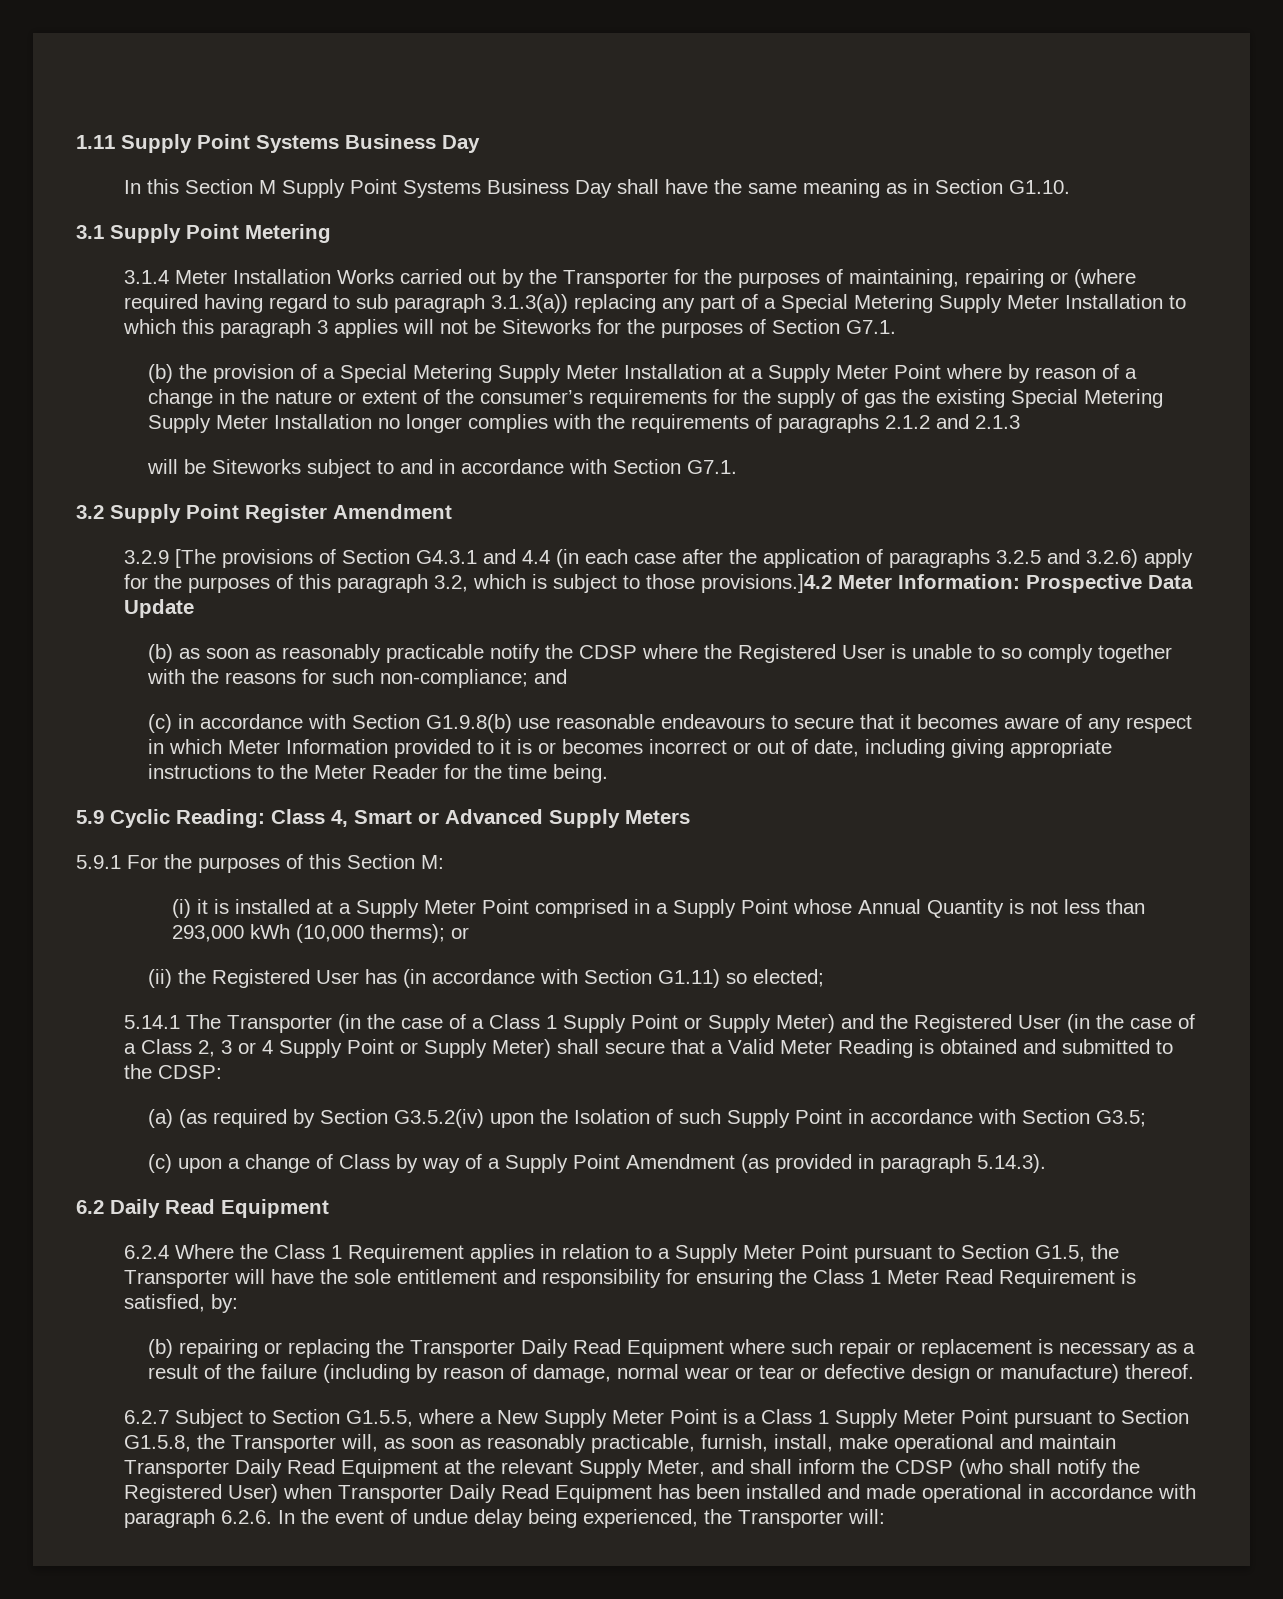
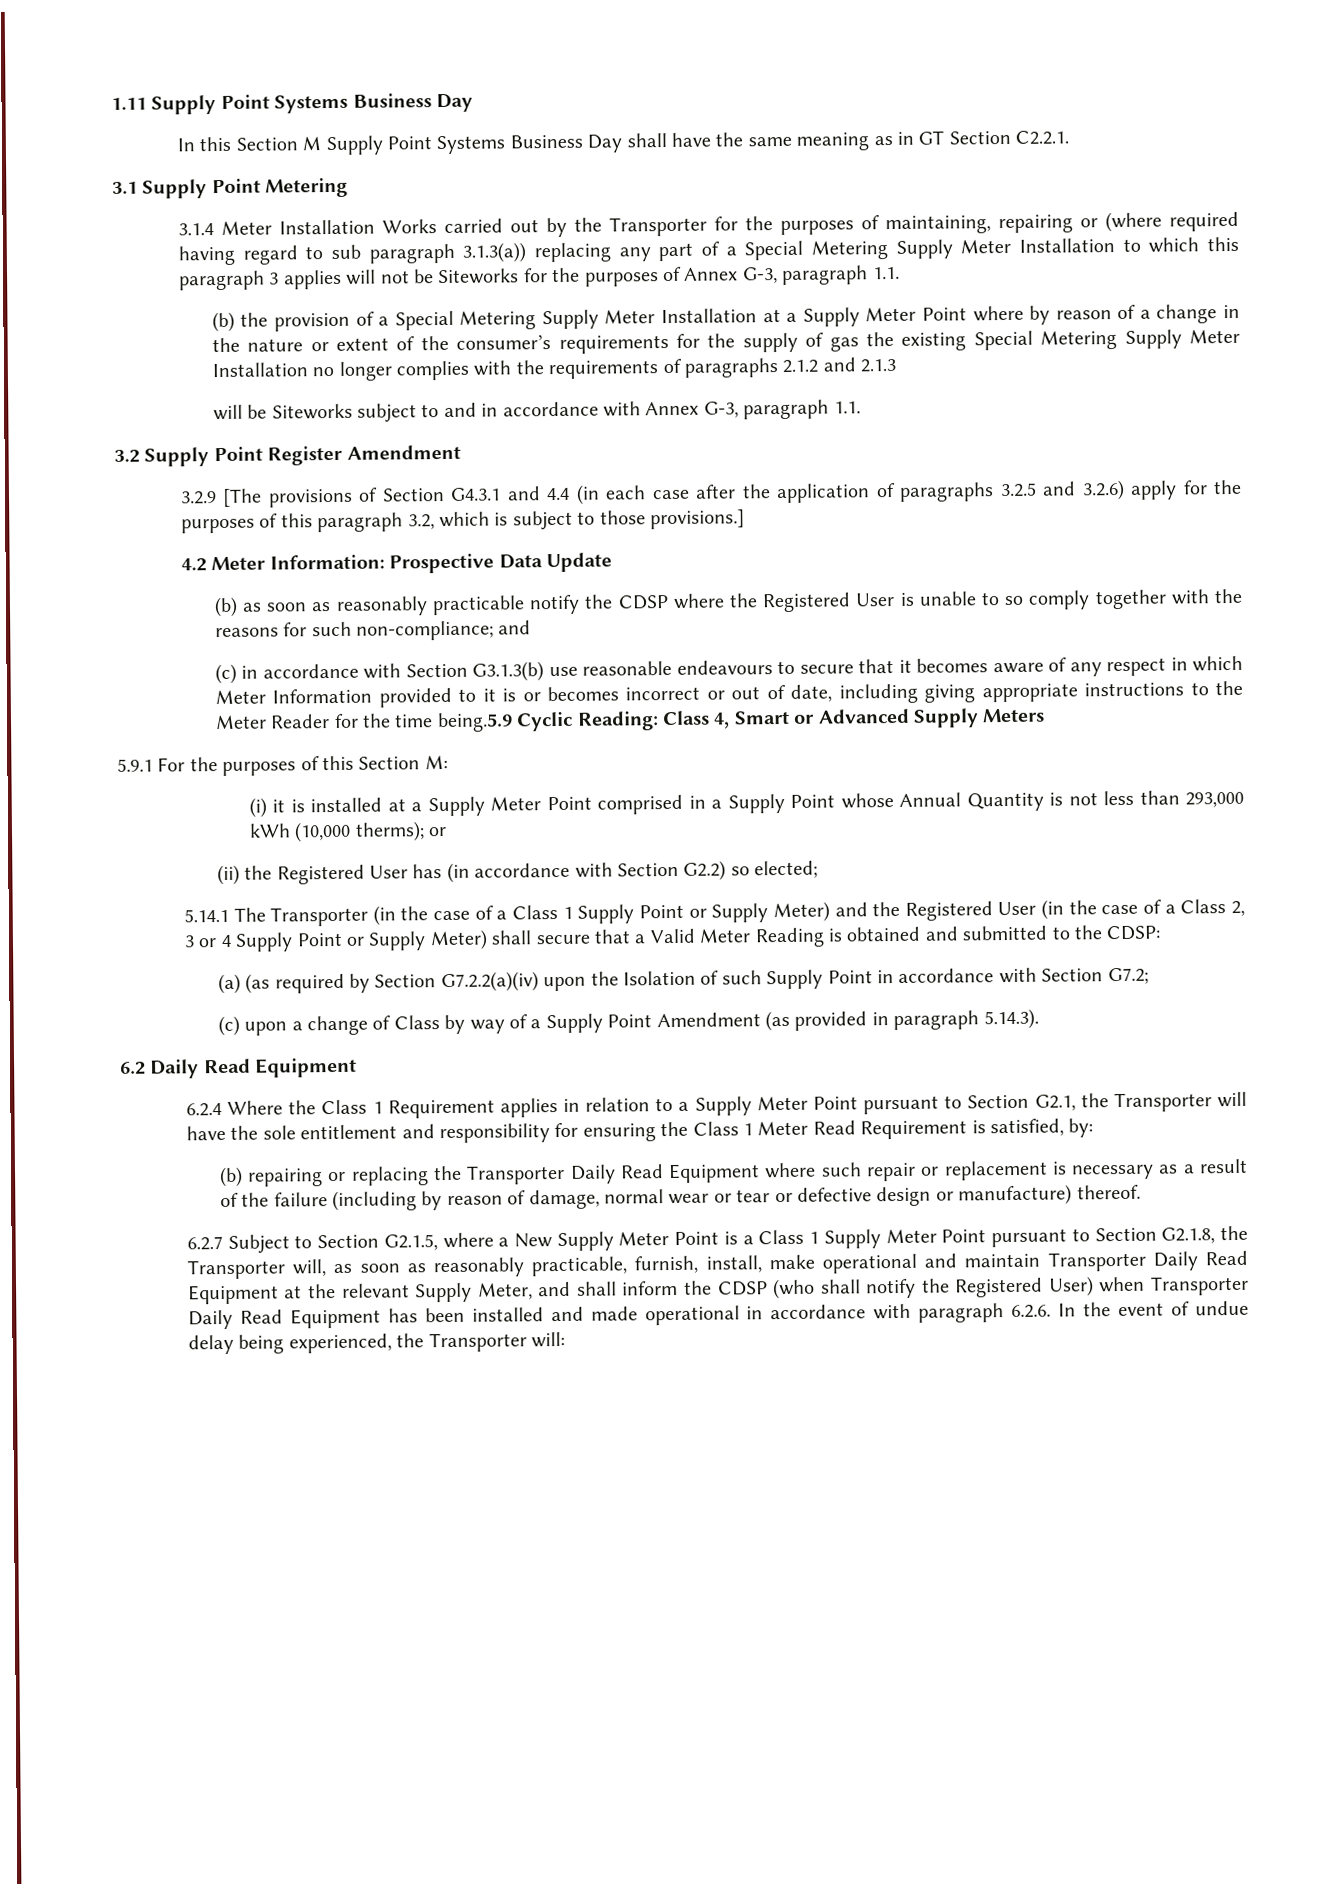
[934,179,1070,194] Section G1.10. -> [918,130,1070,145] GT Section C2.2.1.
[771,319,896,334] Section G7.1. -> [683,265,900,285] Annex G-3, paragraph 1.1.
[612,459,737,474] Section G7.1. -> [645,399,861,420] Annex G-3, paragraph 1.1.
[700,574,832,593] provisions.]4.2 -> [649,509,745,530] [180,558,207,572] provisions.] // 4.2
[425,714,512,733] G1.9.8(b) -> [472,661,545,682] G3.1.3(b)
[552,764,608,783] [76,810,104,824] being. // 5.9 -> [436,712,513,733] being.5.9
[657,969,720,988] G1.11) -> [683,860,727,881] G2.2)
[393,1109,484,1128] G3.5.2(iv) -> [440,971,539,993] G7.2.2(a)(iv)
[1095,1110,1146,1127] G3.5; -> [1107,967,1149,985] G7.2;
[1034,1245,1085,1262] G1.5, -> [1034,1094,1076,1111] G2.1,
[345,1410,413,1427] G1.5.5, -> [383,1234,438,1251] G2.1.5,
[123,1435,191,1452] G1.5.8, -> [1161,1227,1216,1244] G2.1.8,

